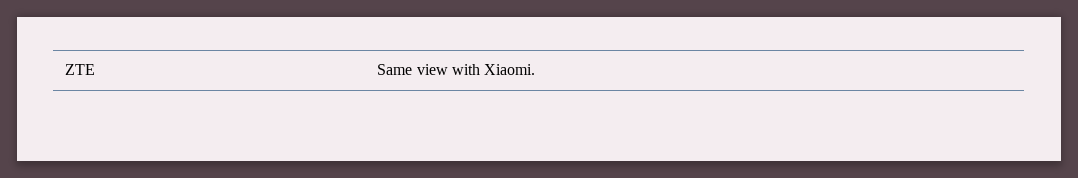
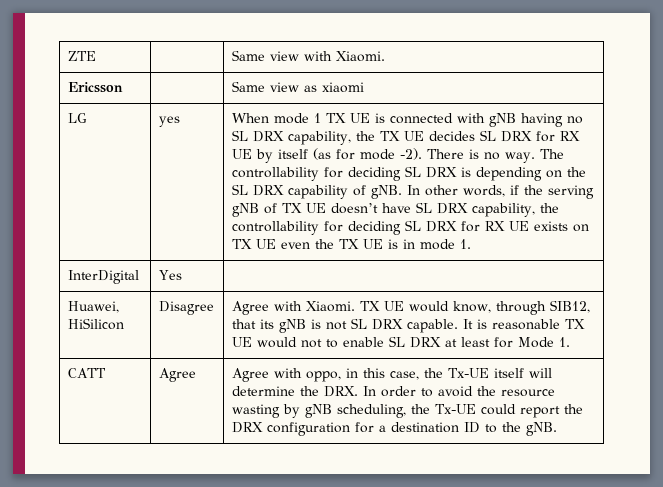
(536, 69) none -> [67,82,123,93] [231,81,364,93] [67,113,87,123] [158,116,180,127] [231,113,583,127] [231,130,580,145] [231,148,564,163] [231,166,586,181] [231,184,594,199] [231,202,559,217] [231,220,589,235] [231,239,471,250] [67,270,139,284] [158,270,182,280] [67,301,119,313] [67,318,124,330] [158,301,214,315] [231,300,590,315] [231,318,585,333] [231,336,570,348] [67,368,106,378] [158,368,196,382] [231,368,552,382] [231,386,555,397] [231,404,583,418] [231,422,557,436] // Ericsson | | Same view as xiaomi // LG | yes | When mode 1 TX UE is connected with gNB having no SL DRX capability, the TX UE decides SL DRX for RX UE by itself (as for mode -2). There is no way. The controllability for deciding SL DRX is depending on the SL DRX capability of gNB. In other words, if the serving gNB of TX UE doesn’t have SL DRX capability, the controllability for deciding SL DRX for RX UE exists on TX UE even the TX UE is in mode 1. // InterDigital | Yes | // Huawei, HiSilicon | Disagree | Agree with Xiaomi. TX UE would know, through SIB12, that its gNB is not SL DRX capable. It is reasonable TX UE would not to enable SL DRX at least for Mode 1. // CATT | Agree | Agree with oppo, in this case, the Tx-UE itself will determine the DRX. In order to avoid the resource wasting by gNB scheduling, the Tx-UE could report the DRX configuration for a destination ID to the gNB.

